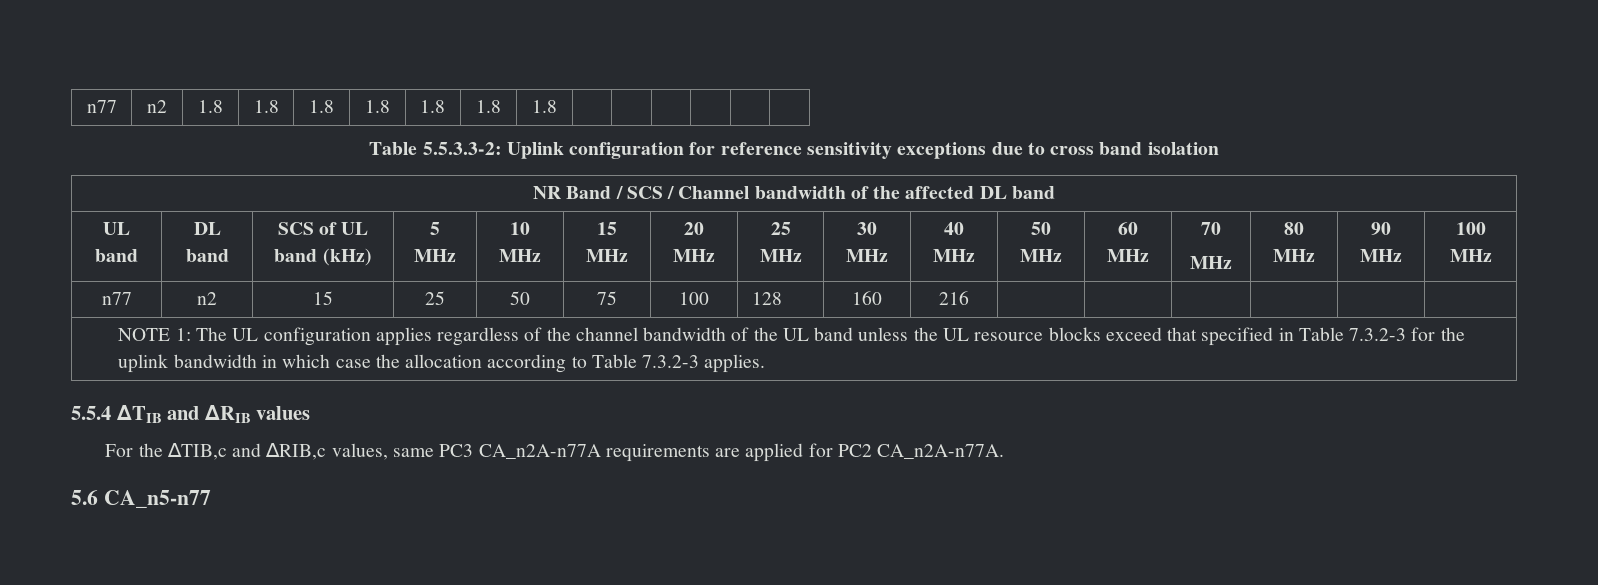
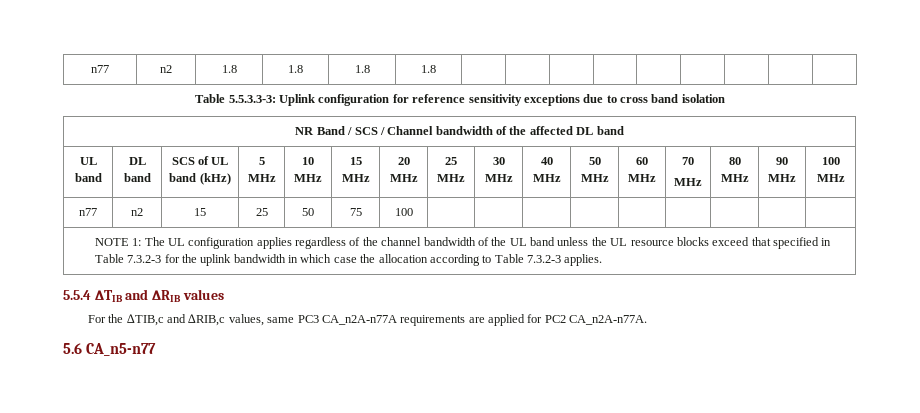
[419,100,445,113] [476,100,501,113] [532,100,557,113] [369,142,502,155] 1.8 | 1.8 | 1.8 | | | | | | // Table 5.5.3.3-2: -> [195,94,276,103] | | | | | | | | // Table 5.5.3.3-3:
[751,292,782,305] [852,291,882,305] [939,291,969,305] 128 | 160 | 216 -> (413, 212) | |

